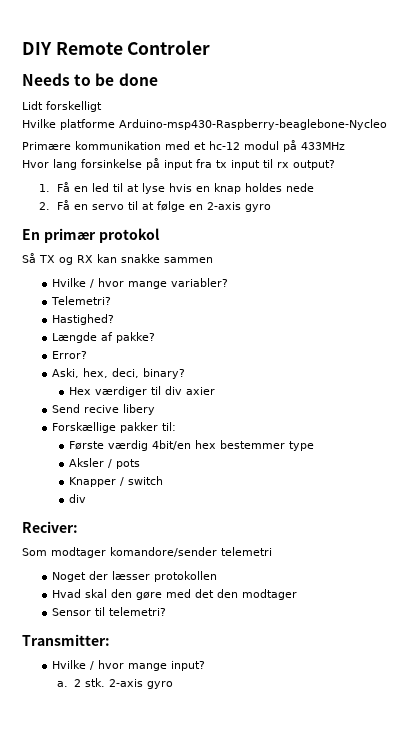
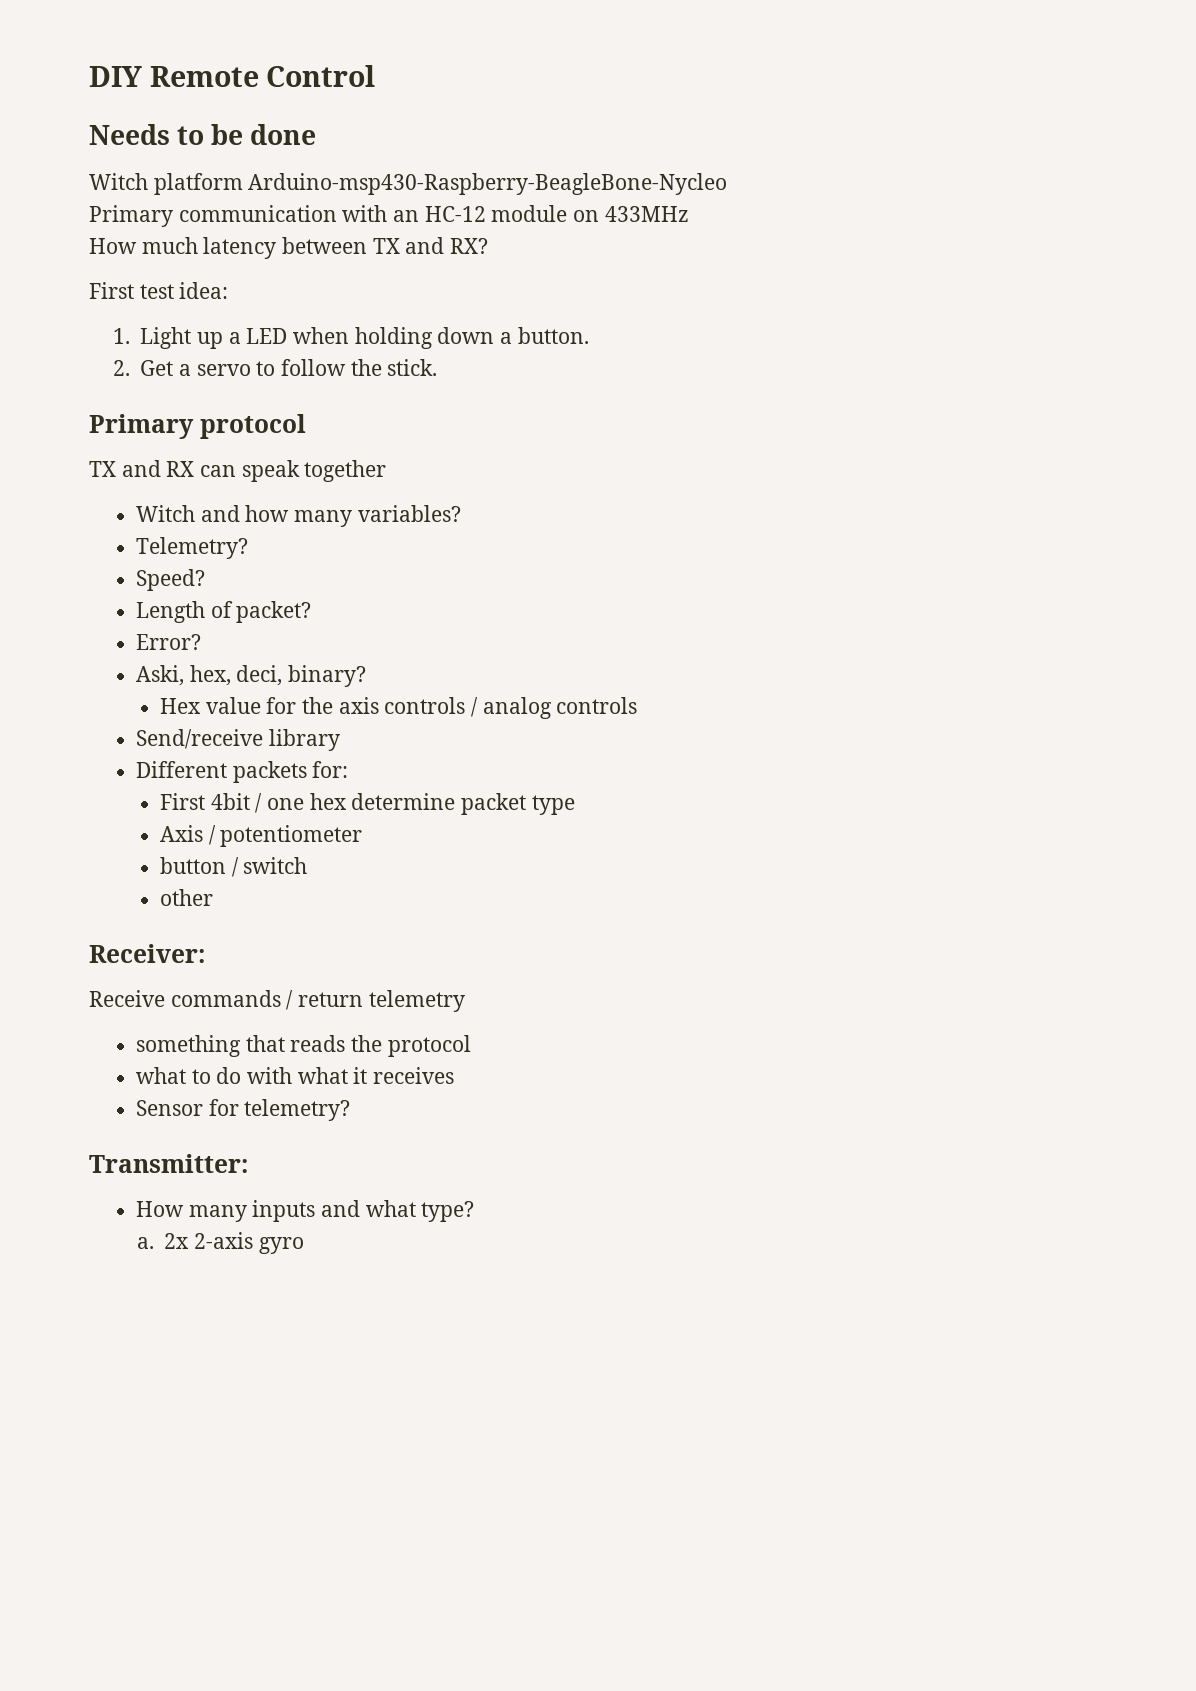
[127,40,211,55] Controler -> [266,65,376,87] Control
[22,101,102,112] [22,119,387,130] [22,140,345,152] [22,158,335,170] [39,182,314,194] [39,200,271,212] [22,228,160,243] [22,253,213,265] [51,278,228,289] [50,296,112,305] [51,314,114,325] [51,332,155,343] Lidt forskelligt // Hvilke platforme Arduino-msp430-Raspberry-beaglebone-Nycleo // Primære kommunikation med et hc-12 modul på 433MHz // Hvor lang forsinkelse på input fra tx input til rx output? // 1. Få en led til at lyse hvis en knap holdes nede // 2. Få en servo til at følge en 2-axis gyro // En primær protokol // Så TX og RX kan snakke sammen // Hvilke / hvor mange variabler? // Telemetri? // Hastighed? // Længde af pakke? -> [89,173,728,195] [89,205,689,227] [89,237,489,259] [89,282,229,299] [112,327,589,349] [112,359,438,376] [89,414,306,439] [89,460,387,482] [135,505,461,527] [135,537,248,559] [135,569,205,591] [135,601,312,623] Witch platform Arduino-msp430-Raspberry-BeagleBone-Nycleo // Primary communication with an HC-12 module on 433MHz // How much latency between TX and RX? // First test idea: // 1. Light up a LED when holding down a button. // 2. Get a servo to follow the stick. // Primary protocol // TX and RX can speak together // Witch and how many variables? // Telemetry? // Speed? // Length of packet?
[94,386,215,397] [51,404,155,415] [51,422,176,433] [68,440,314,451] [68,458,140,469] [68,476,163,487] [68,494,86,503] [22,521,78,533] [22,547,272,558] [51,571,217,582] [51,589,297,600] værdiger til div axier // Send recive libery // Forskællige pakker til: // Første værdig 4bit/en hex bestemmer type // Aksler / pots // Knapper / switch // div // Reciver: // Som modtager komandore/sender telemetri // Noget der læsser protokollen // Hvad skal den gøre med det den modtager -> [205,697,638,719] [135,729,340,751] [135,761,349,783] [159,793,575,815] [159,825,363,847] [159,857,308,877] [159,889,213,906] [89,944,205,963] [89,990,465,1012] [135,1035,471,1057] [135,1067,455,1084] value for the axis controls / analog controls // Send/receive library // Different packets for: // First 4bit / one hex determine packet type // Axis / potentiometer // button / switch // other // Receiver: // Receive commands / return telemetry // something that reads the protocol // what to do with what it receives
[94,607,166,616] til telemetri? -> [208,1099,351,1121] for telemetry?
[51,660,205,671] Hvilke / hvor mange input? -> [135,1200,475,1222] How many inputs and what type?
[74,678,106,687] 2 stk. -> [164,1233,190,1249] 2x

